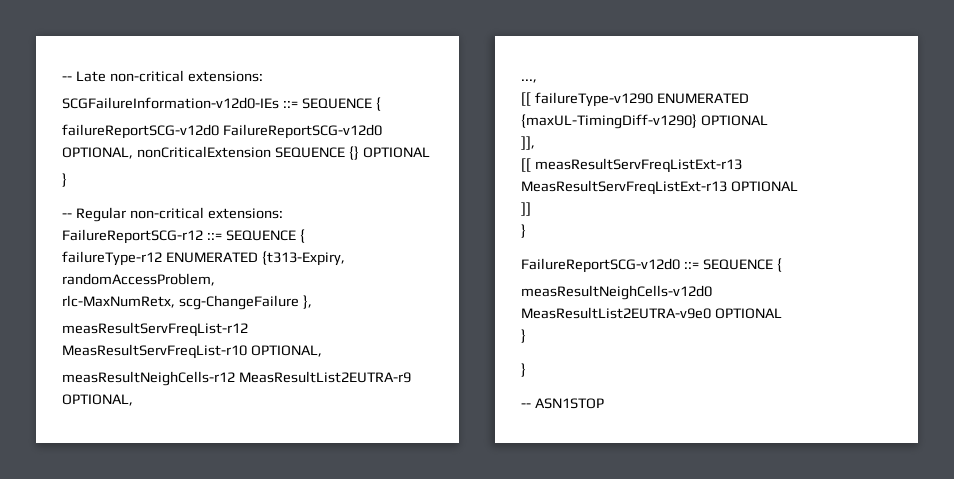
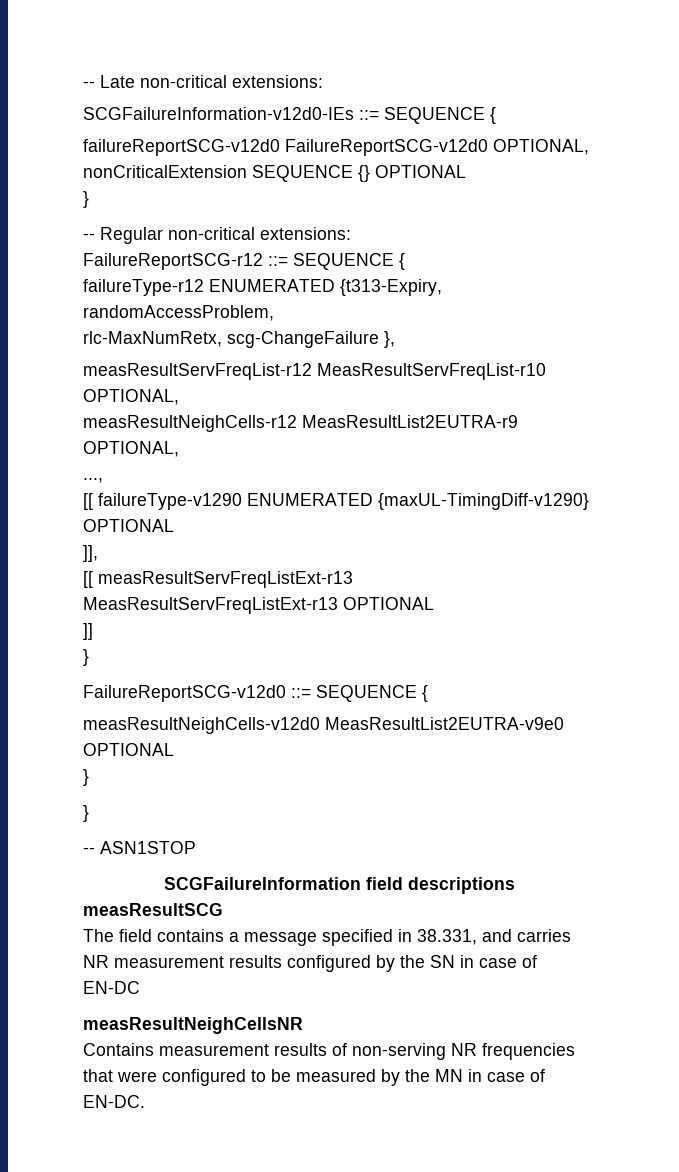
(604, 403) none -> [164,877,515,894] [83,903,223,916] [83,929,571,946] [83,955,537,972] [83,981,140,994] [83,1017,303,1034] [83,1043,575,1060] [83,1069,545,1086] [83,1095,145,1108] // SCGFailureInformation field descriptions // measResultSCG // The field contains a message specified in 38.331, and carries NR measurement results configured by the SN in case of EN-DC // measResultNeighCellsNR // Contains measurement results of non-serving NR frequencies that were configured to be measured by the MN in case of EN-DC.

